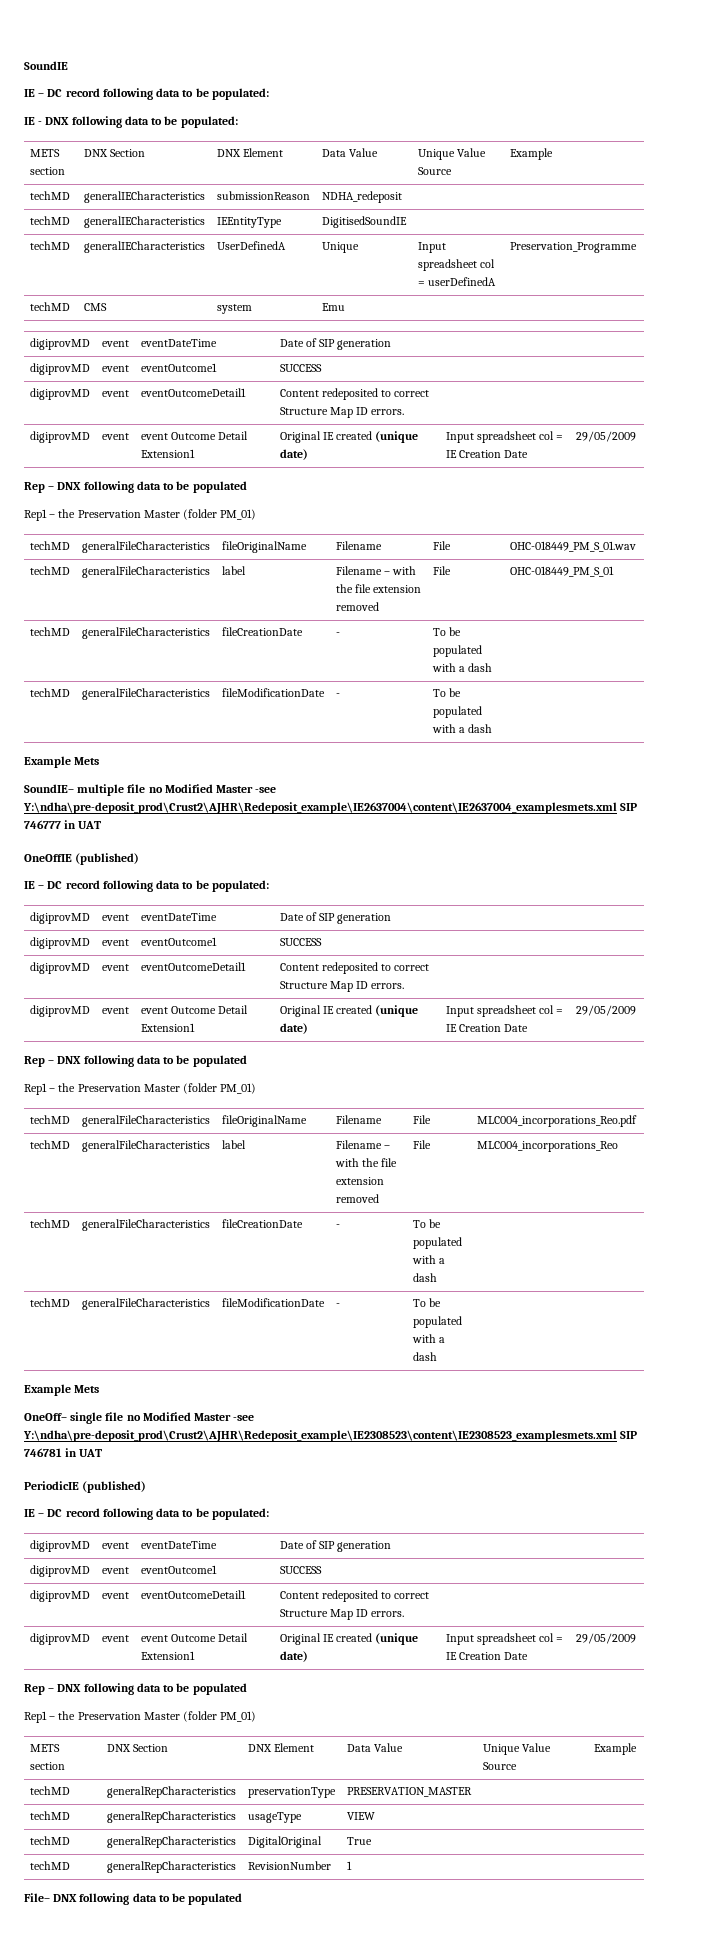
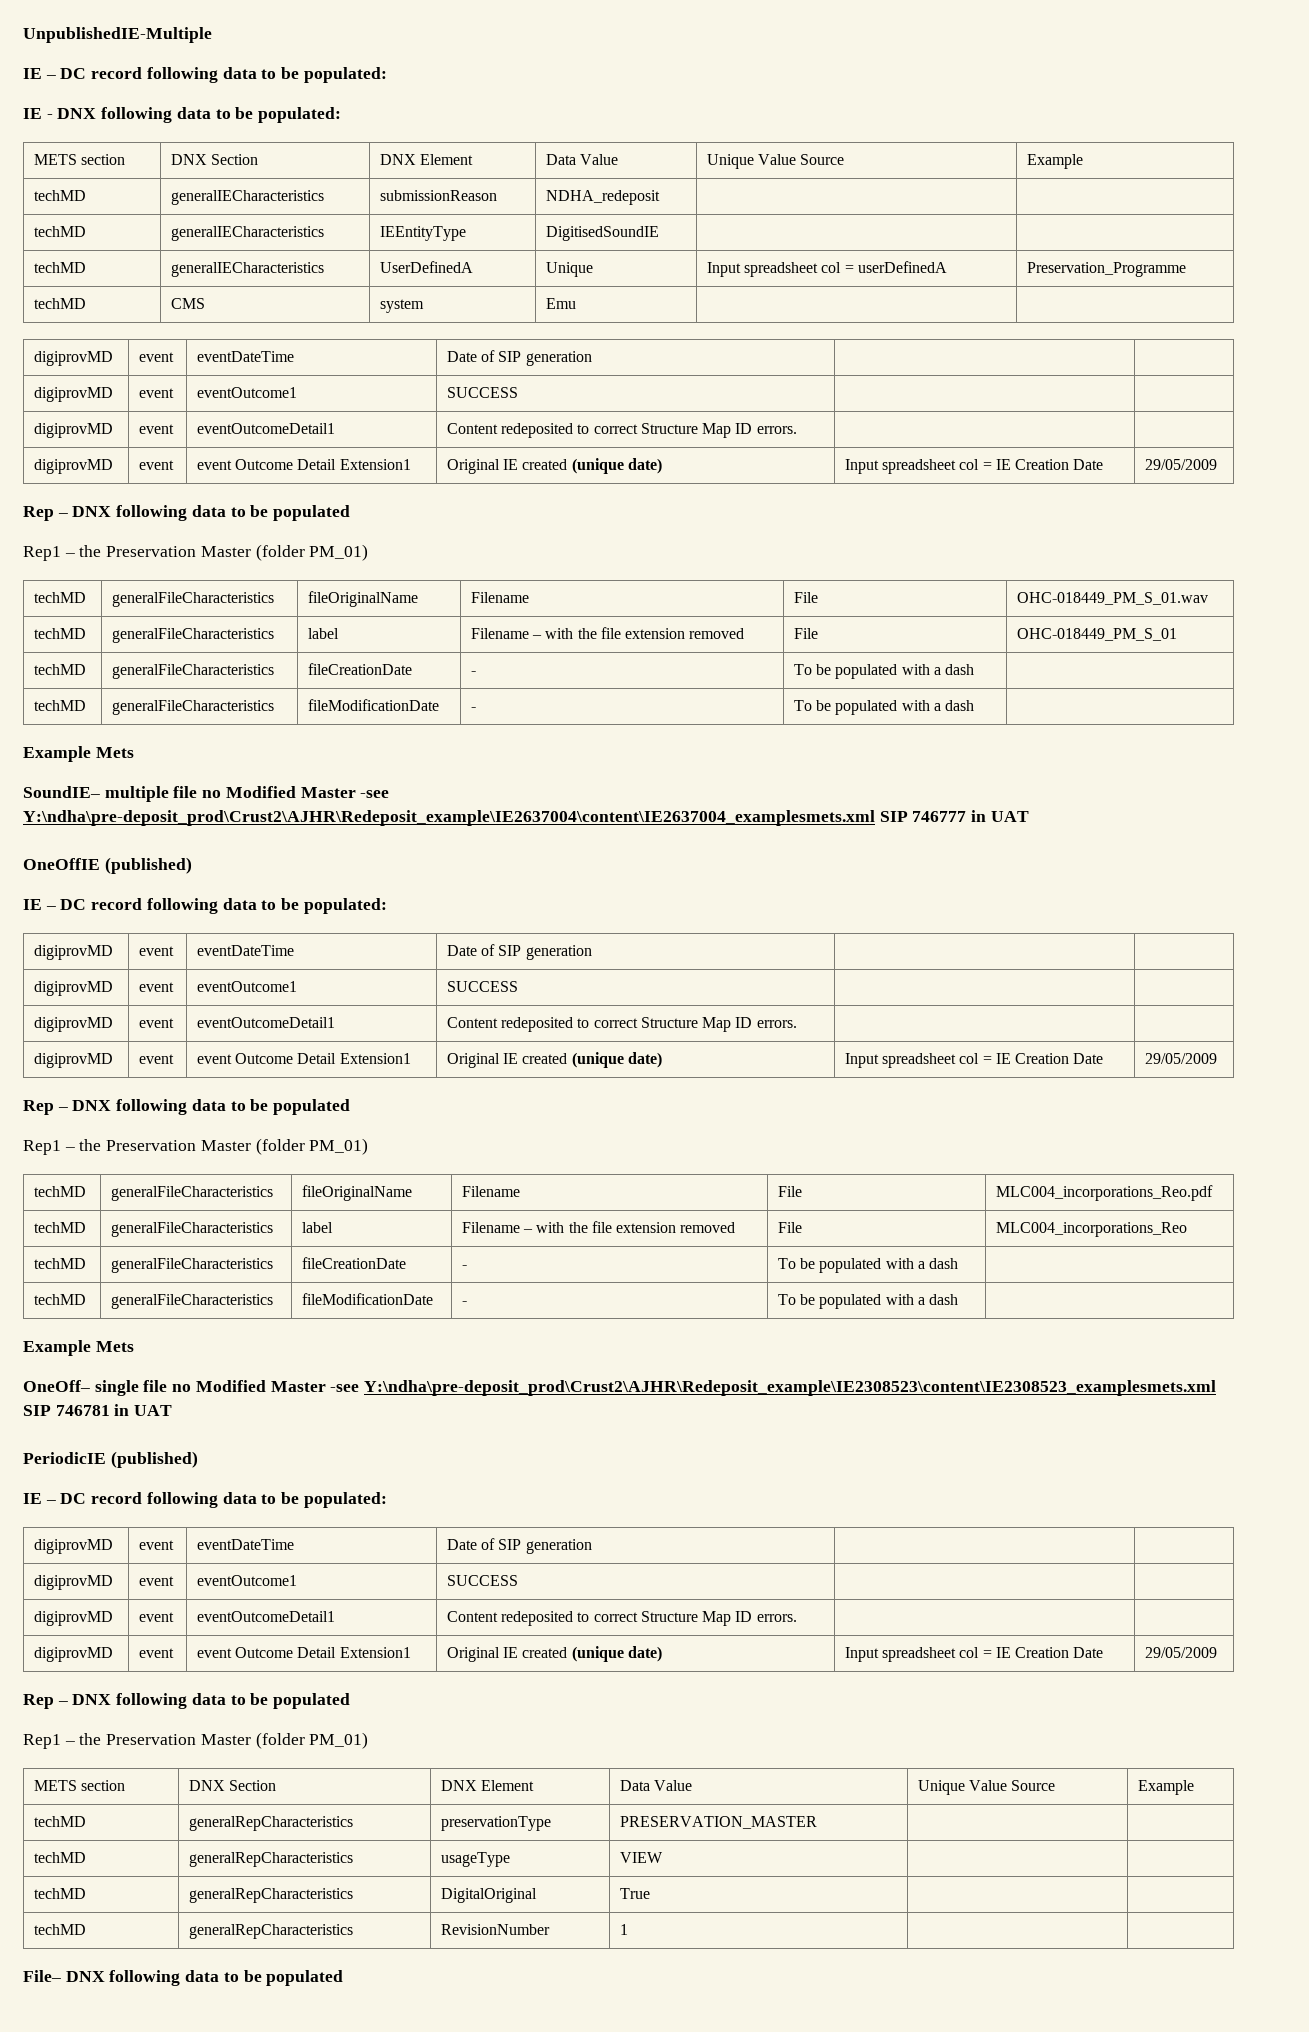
[24,61,68,70] SoundIE -> [23,27,212,43] UnpublishedIE-Multiple

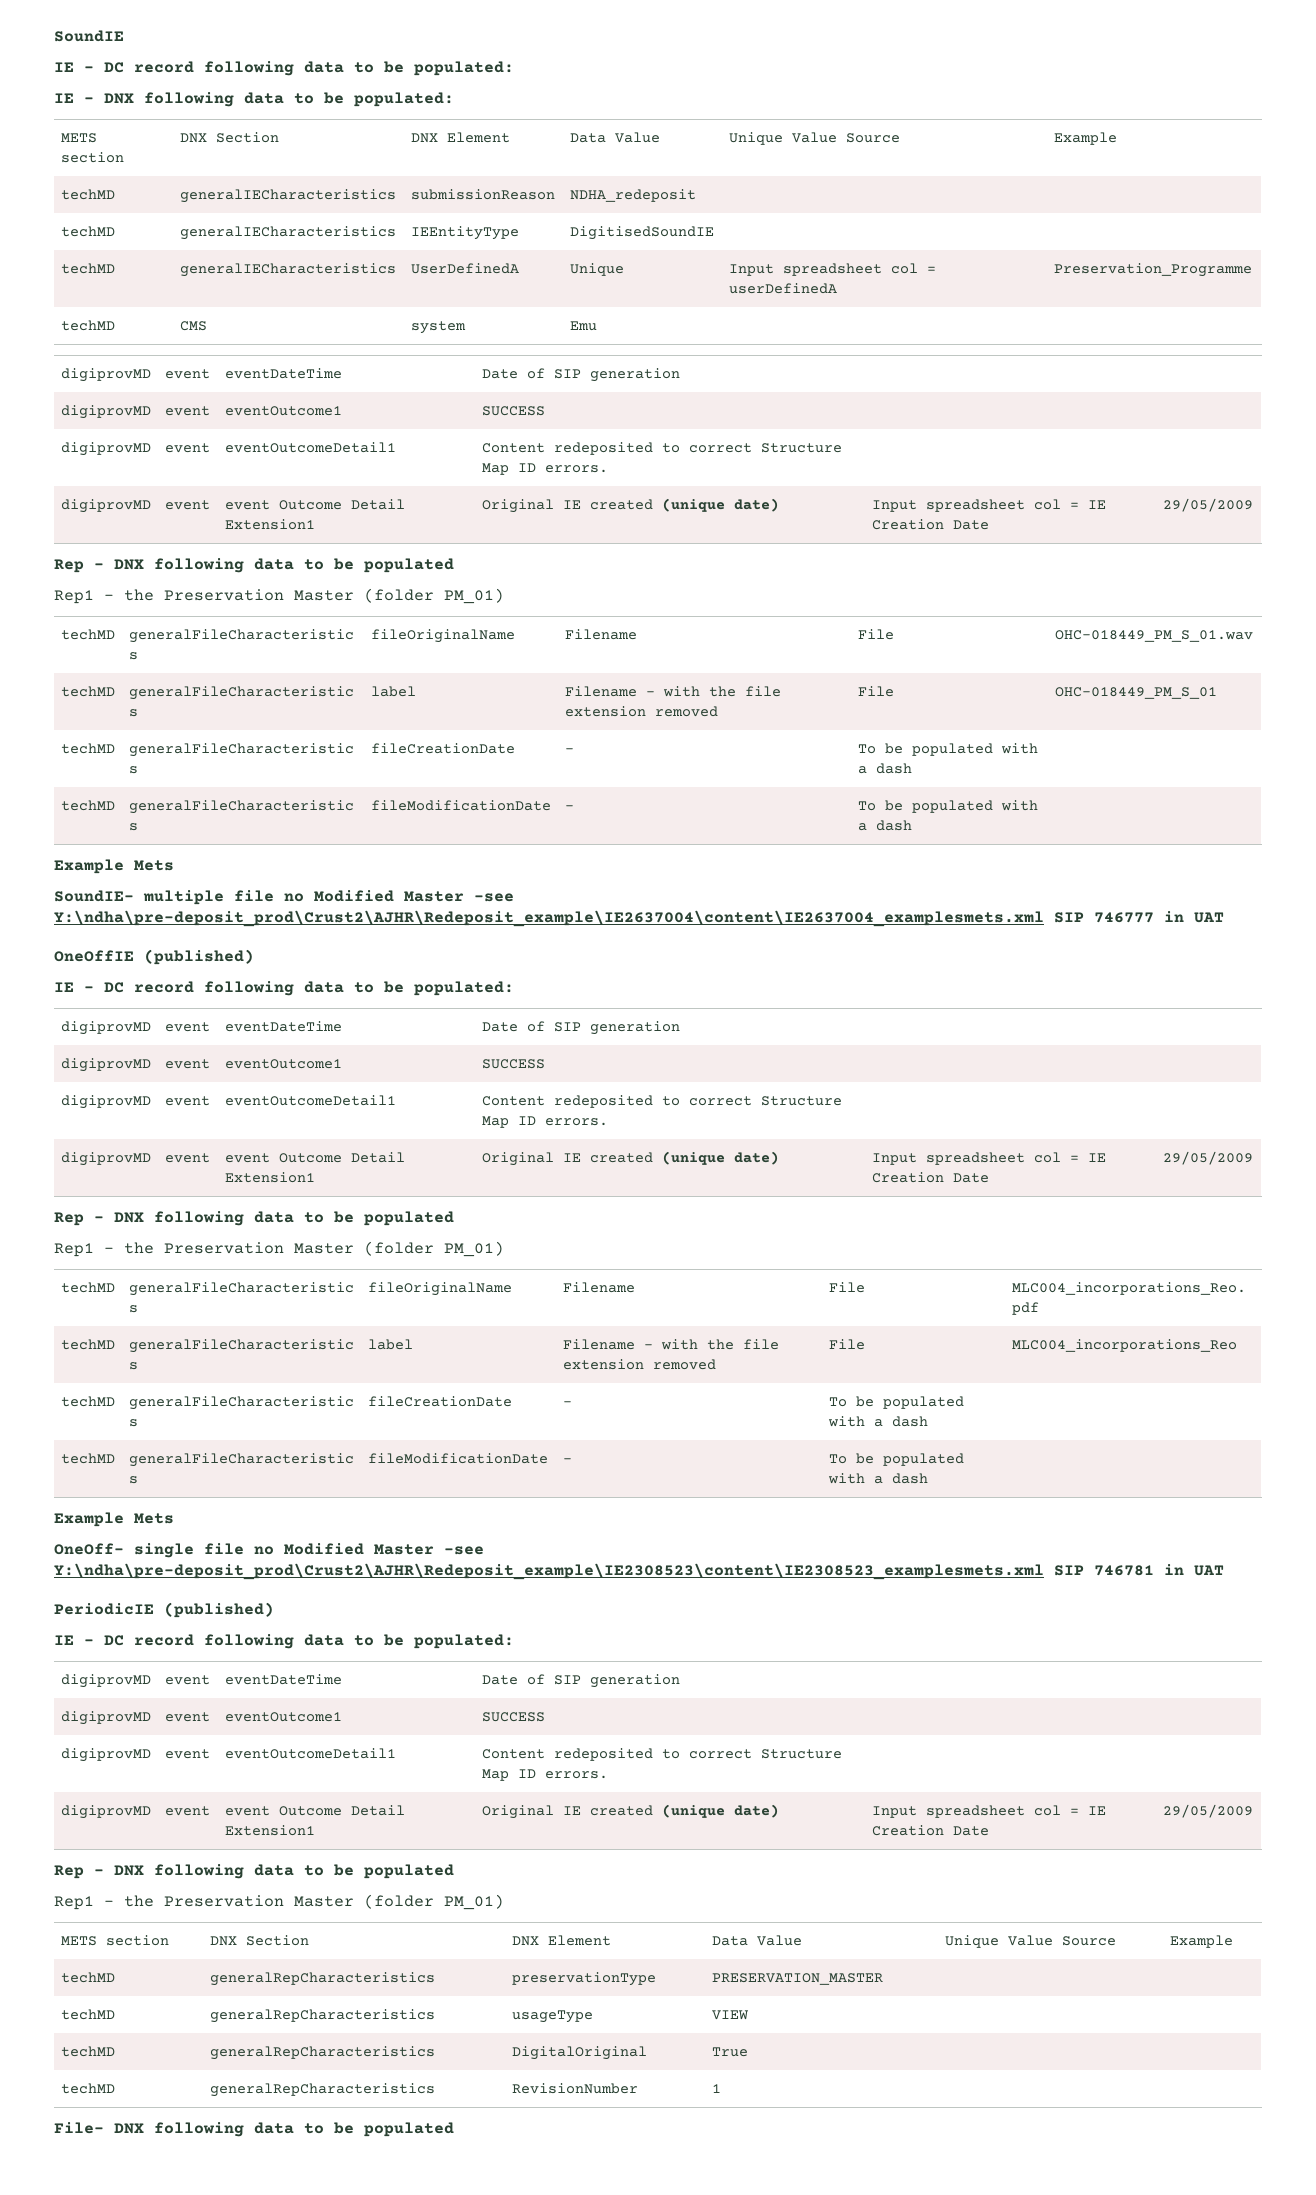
[23,27,212,43] UnpublishedIE-Multiple -> [54,30,124,42] SoundIE

